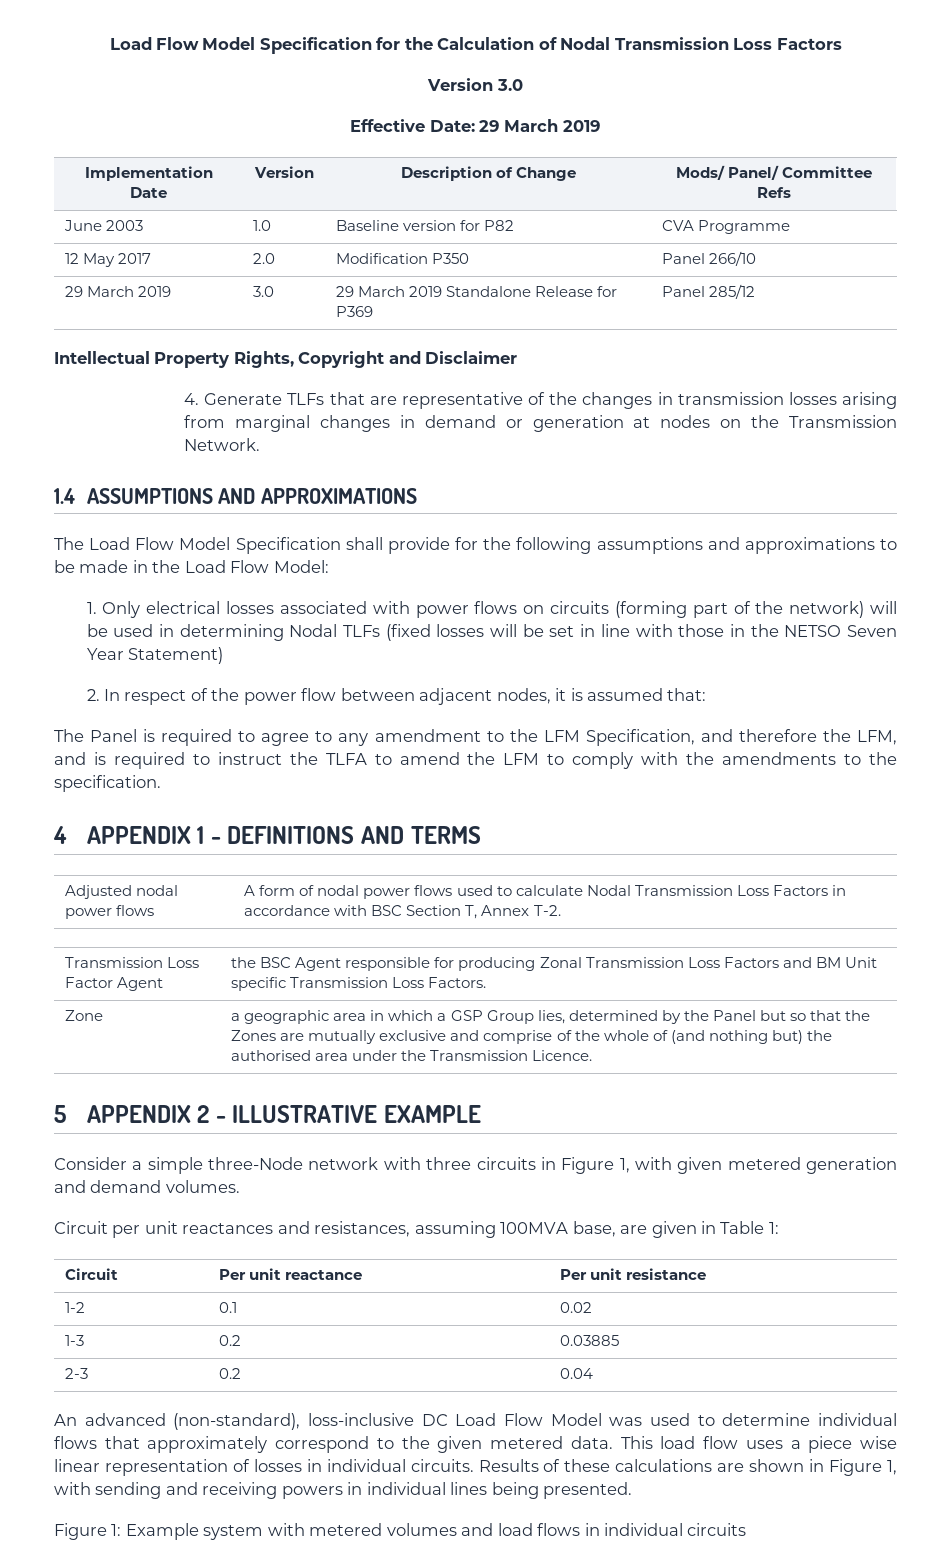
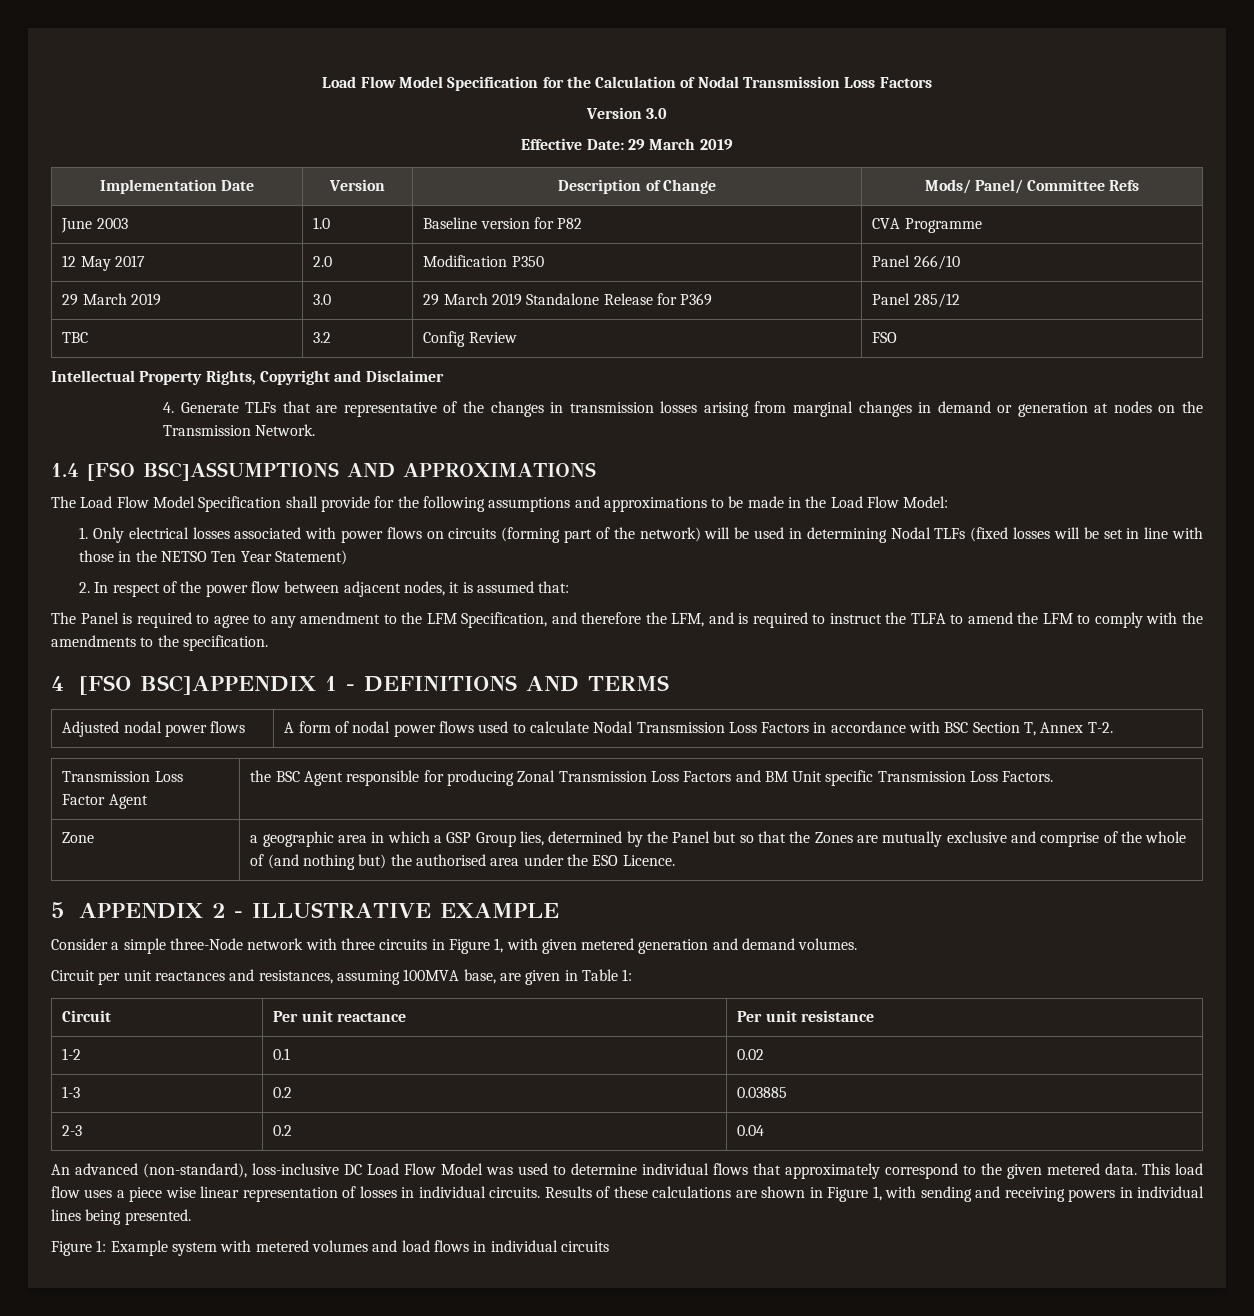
(756, 291) none -> [62,332,89,343] [313,332,332,343] [423,331,517,347] [872,332,898,343] // TBC | 3.2 | Config Review | FSO
[86,488,213,504] ASSUMPTIONS -> [87,462,339,481] [FSO BSC]ASSUMPTIONS
[847,625,898,637] Seven -> [211,551,237,562] Ten
[86,826,191,844] APPENDIX -> [79,675,317,695] [FSO BSC]APPENDIX
[430,1050,529,1061] Transmission -> [592,855,619,866] ESO

